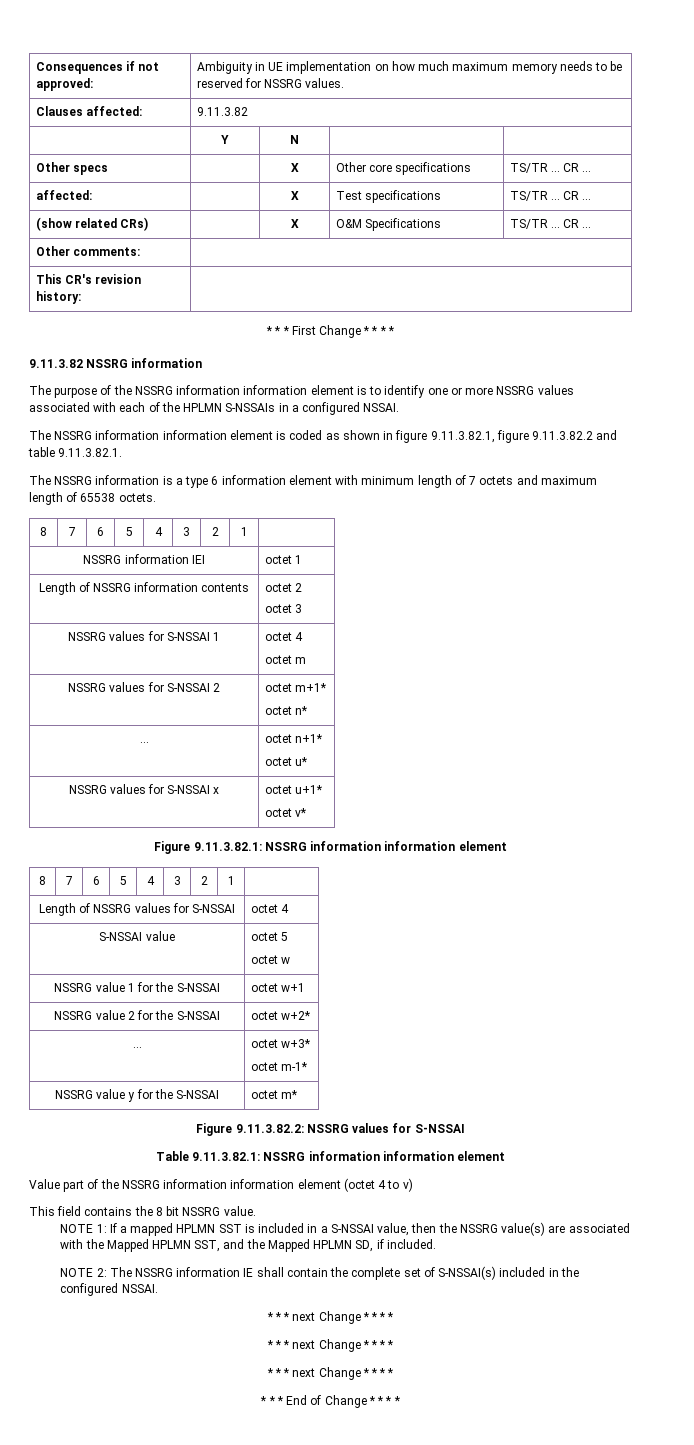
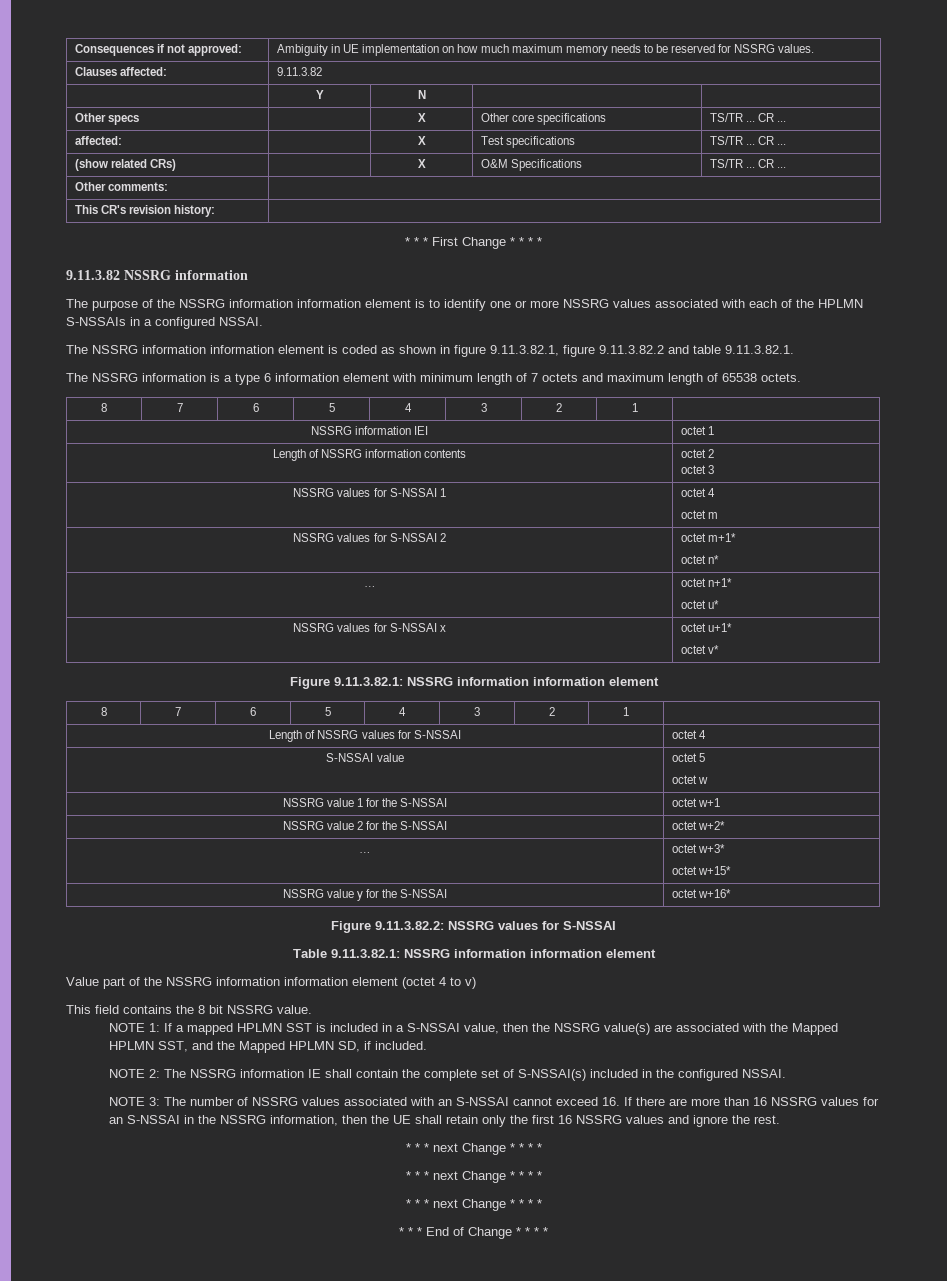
[280,1062,307,1071] m-1* -> [697,866,731,875] w+15*
[280,1090,297,1099] m* -> [697,889,731,898] w+16*
(158, 1288) none -> [108,1097,879,1106] [108,1115,780,1127] // NOTE 3: The number of NSSRG values associated with an S-NSSAI cannot exceed 16. If there are more than 16 NSSRG values for an S-NSSAI in the NSSRG information, then the UE shall retain only the first 16 NSSRG values and ignore the rest.

